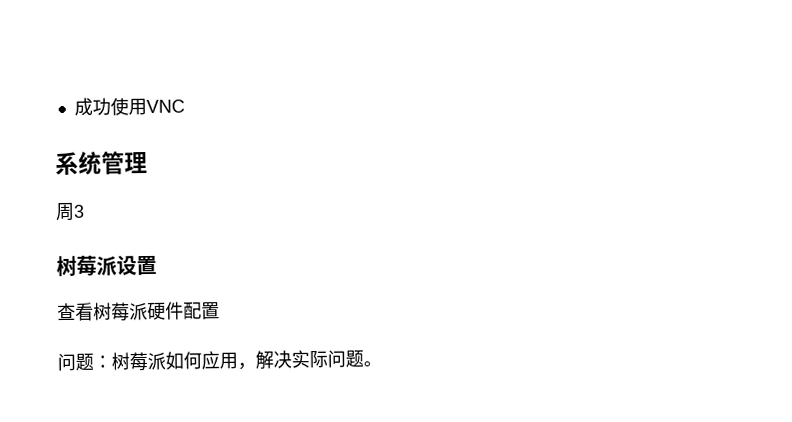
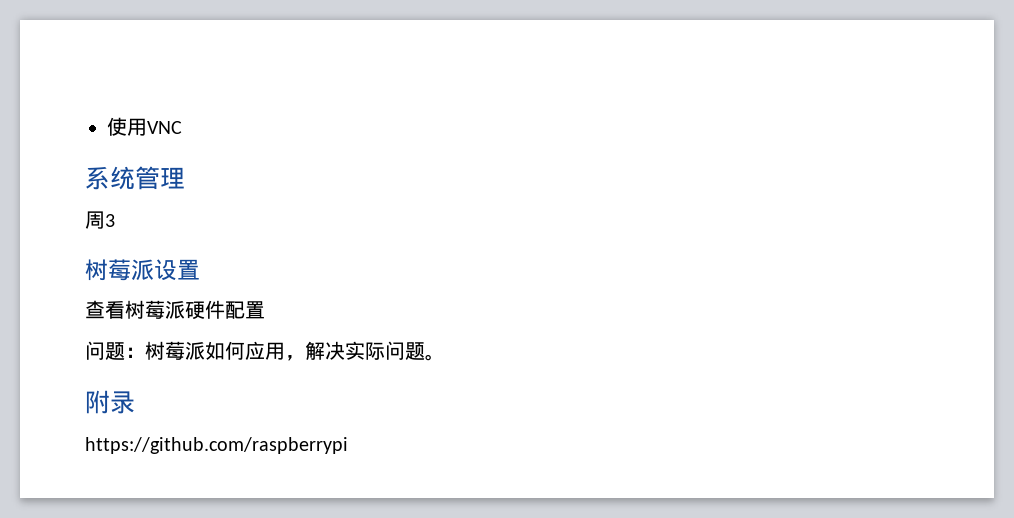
[73,97,111,116] 成功 -> (107, 126) none
(382, 364) none -> [85,390,135,414] [85,437,348,454] // 附录 // https://github.com/raspberrypi

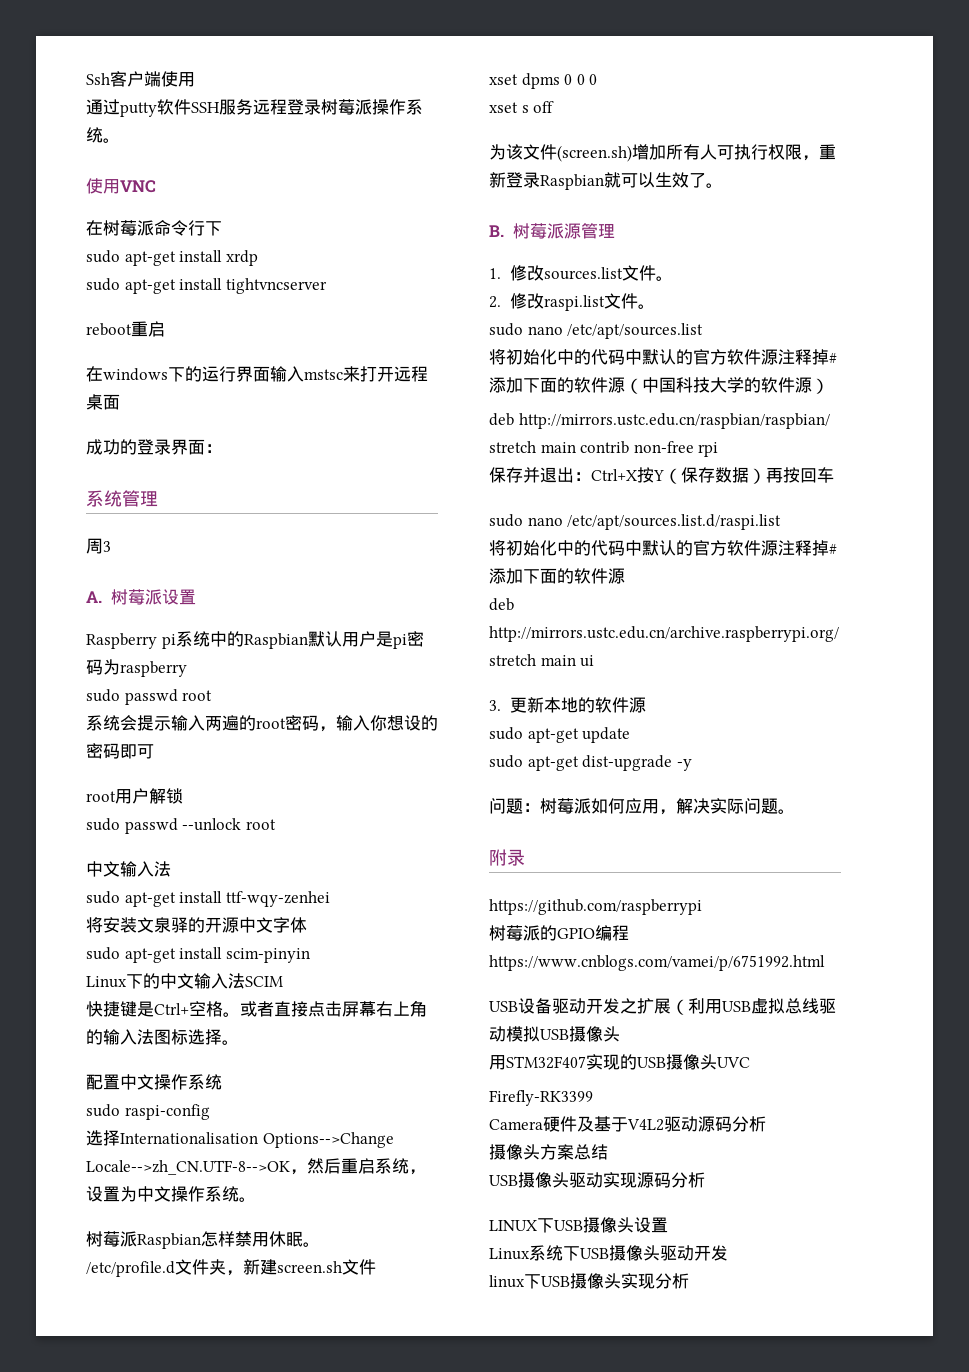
[107,117,182,136] 使用VNC -> [86,71,195,87] [86,99,423,117] [86,127,120,143] [86,178,156,194] [86,220,222,236] [86,250,258,266] [86,278,327,294] [86,321,165,337] [86,366,428,382] [86,394,120,410] [86,439,222,455] Ssh客户端使用 // 通过putty软件SSH服务远程登录树莓派操作系统。 // 使用VNC // 在树莓派命令行下 // sudo apt-get install xrdp // sudo apt-get install tightvncserver // reboot重启 // 在windows下的运行界面输入mstsc来打开远程桌面 // 成功的登录界面：
(115, 220) none -> [86,591,102,603] A.
[85,300,265,320] 查看树莓派硬件配置 -> [86,631,424,649] [86,659,187,677] [86,689,213,705] [86,715,438,732] [86,743,154,759] [86,788,183,804] [86,818,276,834] [86,861,171,877] [86,891,330,907] [86,917,307,933] [86,947,310,963] [86,973,283,989] [86,1000,427,1017] [86,1029,239,1045] [86,1074,222,1090] [86,1104,210,1120] [86,1130,394,1148] [86,1158,426,1175] [86,1186,256,1202] [86,1231,320,1249] [86,1259,376,1277] [489,73,598,89] [489,101,555,113] [489,144,836,162] [489,172,723,190] [489,223,615,239] [489,265,674,281] [489,293,656,311] [489,323,704,339] [489,349,837,365] [489,377,829,394] [489,413,830,429] [489,441,719,457] [489,467,834,484] [489,514,782,530] [489,540,837,556] [489,568,625,584] [489,598,514,611] [489,626,839,642] [489,654,595,667] [489,697,647,713] [489,727,631,743] [489,755,692,771] Raspberry pi系统中的Raspbian默认用户是pi密码为raspberry // sudo passwd root // 系统会提示输入两遍的root密码，输入你想设的密码即可 // root用户解锁 // sudo passwd --unlock root // 中文输入法 // sudo apt-get install ttf-wqy-zenhei // 将安装文泉驿的开源中文字体 // sudo apt-get install scim-pinyin // Linux下的中文输入法SCIM // 快捷键是Ctrl+空格。或者直接点击屏幕右上角的输入法图标选择。 // 配置中文操作系统 // sudo raspi-config // 选择Internationalisation Options-->Change Locale-->zh_CN.UTF-8-->OK，然后重启系统，设置为中文操作系统。 // 树莓派Raspbian怎样禁用休眠。 // /etc/profile.d文件夹，新建screen.sh文件 // xset dpms 0 0 0 // xset s off // 为该文件(screen.sh)增加所有人可执行权限，重新登录Raspbian就可以生效了。 // B.树莓派源管理 // 1.修改sources.list文件。 // 2.修改raspi.list文件。 // sudo nano /etc/apt/sources.list // 将初始化中的代码中默认的官方软件源注释掉#添加下面的软件源（中国科技大学的软件源） // deb http://mirrors.ustc.edu.cn/raspbian/raspbian/ stretch main contrib non-free rpi // 保存并退出：Ctrl+X按Y（保存数据）再按回车 // sudo nano /etc/apt/sources.list.d/raspi.list // 将初始化中的代码中默认的官方软件源注释掉#添加下面的软件源 // deb http://mirrors.ustc.edu.cn/archive.raspberrypi.org/ stretch main ui // 3.更新本地的软件源 // sudo apt-get update // sudo apt-get dist-upgrade -y
(348, 445) none -> [489,925,629,941] [489,955,825,971] [489,998,836,1015] [489,1026,620,1042] [489,1054,750,1070] [489,1090,593,1106] [489,1116,766,1132] [489,1144,608,1160] [489,1172,705,1188] [489,1217,668,1233] [489,1245,728,1261] [489,1273,689,1289] // 树莓派的GPIO编程https://www.cnblogs.com/vamei/p/6751992.html // USB设备驱动开发之扩展（利用USB虚拟总线驱动模拟USB摄像头 // 用STM32F407实现的USB摄像头UVC // Firefly-RK3399 // Camera硬件及基于V4L2驱动源码分析 // 摄像头方案总结 // USB摄像头驱动实现源码分析 // LINUX下USB摄像头设置 // Linux系统下USB摄像头驱动开发 // linux下USB摄像头实现分析

